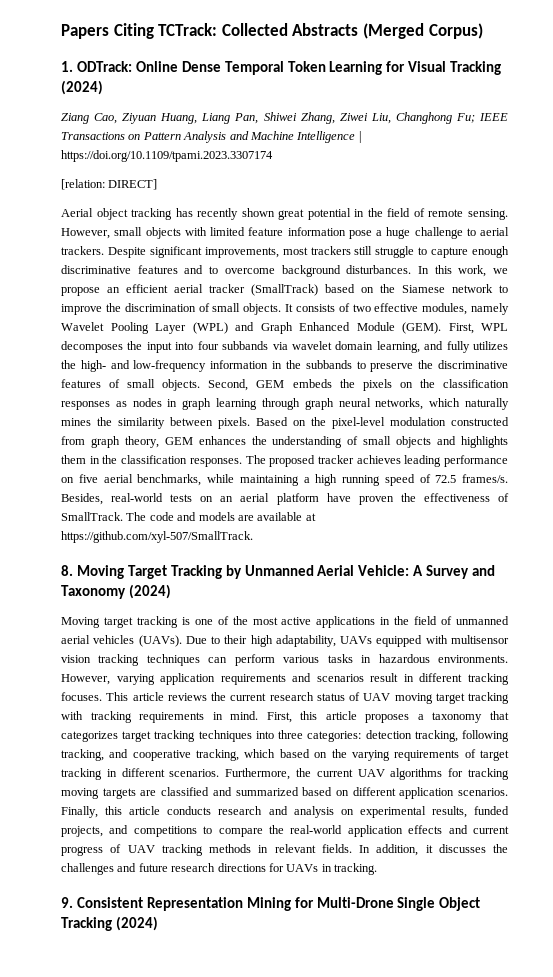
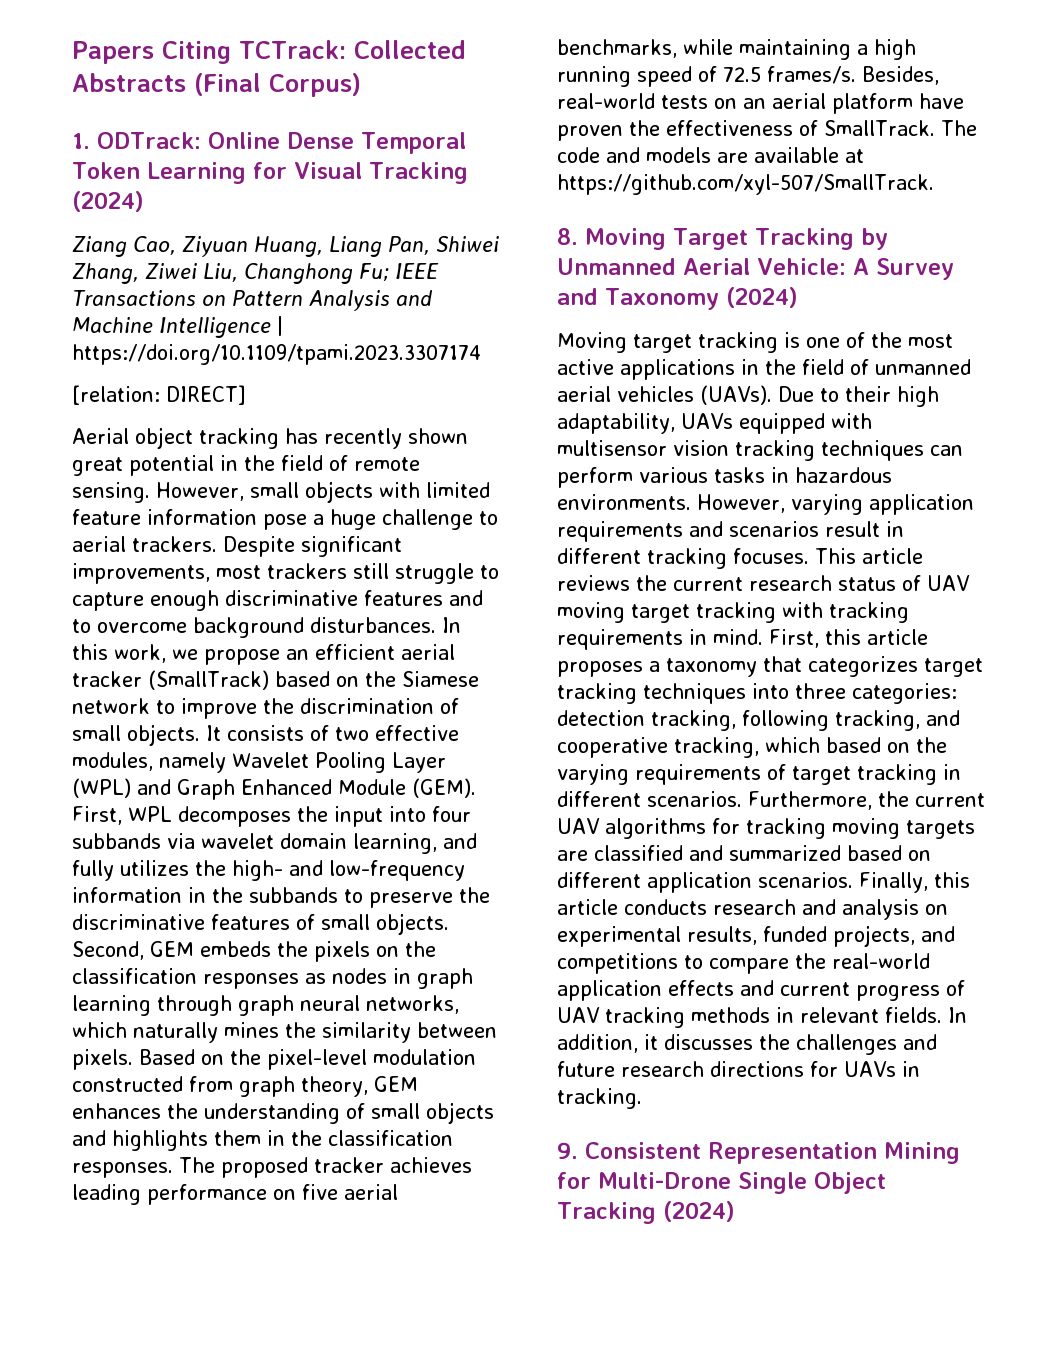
[362,23,424,39] (Merged -> [194,73,261,96] (Final

